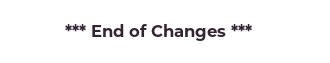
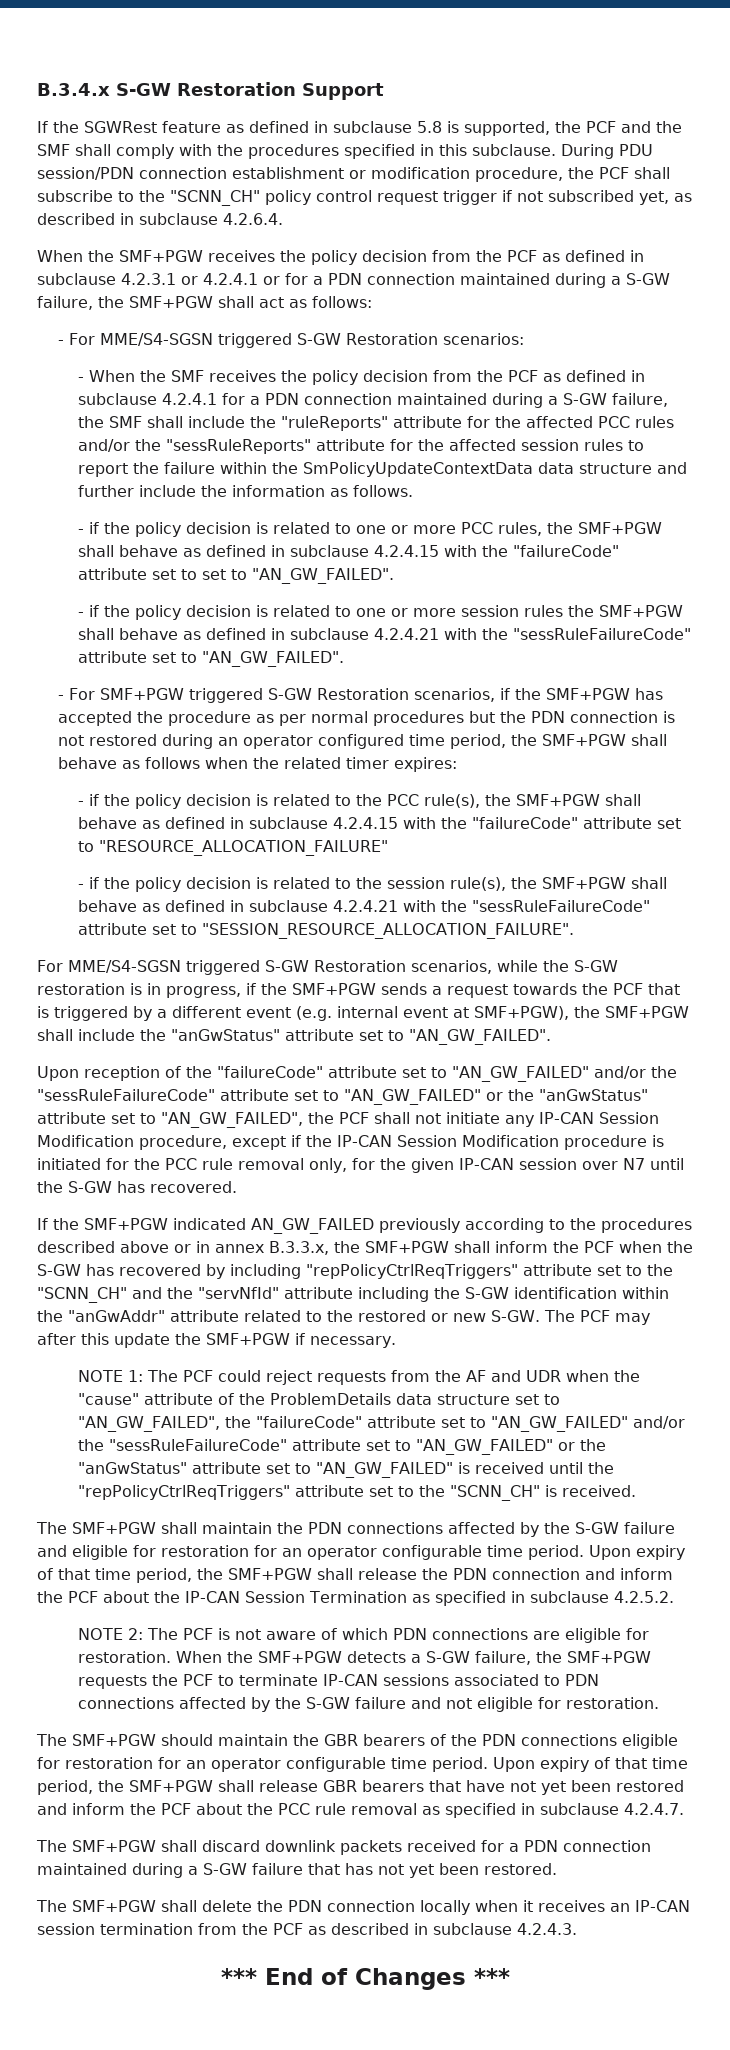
(64, 30) none -> [37,82,384,100] [37,121,682,136] [37,144,653,159] [37,167,670,182] [37,190,692,206] [37,213,283,225] [37,250,644,265] [37,273,670,288] [37,296,372,310] [57,333,524,348] [78,370,646,385] [78,393,669,408] [78,416,675,431] [78,439,645,454] [78,462,688,477] [78,485,414,497] [78,522,663,537] [78,545,620,557] [78,568,395,584] [78,605,684,620] [78,628,692,640] [78,651,345,667] [57,688,663,703] [57,711,675,726] [57,734,667,749] [57,757,457,772] [78,794,642,809] [78,817,682,829] [78,840,389,856] [78,877,668,892] [78,900,651,912] [78,923,575,939] [37,960,618,975] [37,983,680,998] [37,1006,689,1021] [37,1029,551,1045] [37,1066,677,1082] [37,1089,648,1105] [37,1112,659,1128] [37,1135,664,1150] [37,1158,684,1173] [37,1181,237,1193] [37,1218,692,1234] [37,1241,693,1255] [37,1264,673,1279] [37,1287,669,1303] [37,1310,650,1325] [37,1333,396,1348] [78,1370,641,1385] [78,1393,561,1405] [78,1416,686,1432] [78,1439,607,1455] [78,1462,615,1478] [78,1485,637,1501] [36,1522,675,1537] [37,1545,685,1560] [37,1568,673,1583] [37,1591,674,1606] [78,1628,650,1643] [78,1651,652,1665] [78,1674,600,1689] [78,1697,660,1712] [36,1734,678,1749] [37,1757,688,1772] [37,1780,684,1795] [37,1803,684,1818] [36,1840,651,1855] [37,1863,557,1878] [36,1900,690,1915] [37,1923,577,1935] B.3.4.x S-GW Restoration Support // If the SGWRest feature as defined in subclause 5.8 is supported, the PCF and the SMF shall comply with the procedures specified in this subclause. During PDU session/PDN connection establishment or modification procedure, the PCF shall subscribe to the "SCNN_CH" policy control request trigger if not subscribed yet, as described in subclause 4.2.6.4. // When the SMF+PGW receives the policy decision from the PCF as defined in subclause 4.2.3.1 or 4.2.4.1 or for a PDN connection maintained during a S-GW failure, the SMF+PGW shall act as follows: // - For MME/S4-SGSN triggered S-GW Restoration scenarios: // - When the SMF receives the policy decision from the PCF as defined in subclause 4.2.4.1 for a PDN connection maintained during a S-GW failure, the SMF shall include the "ruleReports" attribute for the affected PCC rules and/or the "sessRuleReports" attribute for the affected session rules to report the failure within the SmPolicyUpdateContextData data structure and further include the information as follows. // - if the policy decision is related to one or more PCC rules, the SMF+PGW shall behave as defined in subclause 4.2.4.15 with the "failureCode" attribute set to set to "AN_GW_FAILED". // - if the policy decision is related to one or more session rules the SMF+PGW shall behave as defined in subclause 4.2.4.21 with the "sessRuleFailureCode" attribute set to "AN_GW_FAILED". // - For SMF+PGW triggered S-GW Restoration scenarios, if the SMF+PGW has accepted the procedure as per normal procedures but the PDN connection is not restored during an operator configured time period, the SMF+PGW shall behave as follows when the related timer expires: // - if the policy decision is related to the PCC rule(s), the SMF+PGW shall behave as defined in subclause 4.2.4.15 with the "failureCode" attribute set to "RESOURCE_ALLOCATION_FAILURE" // - if the policy decision is related to the session rule(s), the SMF+PGW shall behave as defined in subclause 4.2.4.21 with the "sessRuleFailureCode" attribute set to "SESSION_RESOURCE_ALLOCATION_FAILURE". // For MME/S4-SGSN triggered S-GW Restoration scenarios, while the S-GW restoration is in progress, if the SMF+PGW sends a request towards the PCF that is triggered by a different event (e.g. internal event at SMF+PGW), the SMF+PGW shall include the "anGwStatus" attribute set to "AN_GW_FAILED". // Upon reception of the "failureCode" attribute set to "AN_GW_FAILED" and/or the "sessRuleFailureCode" attribute set to "AN_GW_FAILED" or the "anGwStatus" attribute set to "AN_GW_FAILED", the PCF shall not initiate any IP-CAN Session Modification procedure, except if the IP-CAN Session Modification procedure is initiated for the PCC rule removal only, for the given IP-CAN session over N7 until the S-GW has recovered. // If the SMF+PGW indicated AN_GW_FAILED previously according to the procedures described above or in annex B.3.3.x, the SMF+PGW shall inform the PCF when the S-GW has recovered by including "repPolicyCtrlReqTriggers" attribute set to the "SCNN_CH" and the "servNfId" attribute including the S-GW identification within the "anGwAddr" attribute related to the restored or new S-GW. The PCF may after this update the SMF+PGW if necessary. // NOTE 1: The PCF could reject requests from the AF and UDR when the "cause" attribute of the ProblemDetails data structure set to "AN_GW_FAILED", the "failureCode" attribute set to "AN_GW_FAILED" and/or the "sessRuleFailureCode" attribute set to "AN_GW_FAILED" or the "anGwStatus" attribute set to "AN_GW_FAILED" is received until the "repPolicyCtrlReqTriggers" attribute set to the "SCNN_CH" is received. // The SMF+PGW shall maintain the PDN connections affected by the S-GW failure and eligible for restoration for an operator configurable time period. Upon expiry of that time period, the SMF+PGW shall release the PDN connection and inform the PCF about the IP-CAN Session Termination as specified in subclause 4.2.5.2. // NOTE 2: The PCF is not aware of which PDN connections are eligible for restoration. When the SMF+PGW detects a S-GW failure, the SMF+PGW requests the PCF to terminate IP-CAN sessions associated to PDN connections affected by the S-GW failure and not eligible for restoration. // The SMF+PGW should maintain the GBR bearers of the PDN connections eligible for restoration for an operator configurable time period. Upon expiry of that time period, the SMF+PGW shall release GBR bearers that have not yet been restored and inform the PCF about the PCC rule removal as specified in subclause 4.2.4.7. // The SMF+PGW shall discard downlink packets received for a PDN connection maintained during a S-GW failure that has not yet been restored. // The SMF+PGW shall delete the PDN connection locally when it receives an IP-CAN session termination from the PCF as described in subclause 4.2.4.3. //

